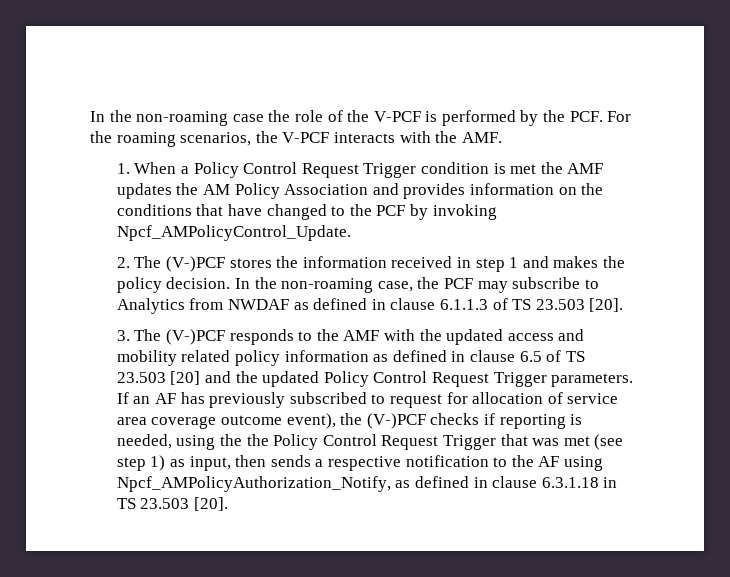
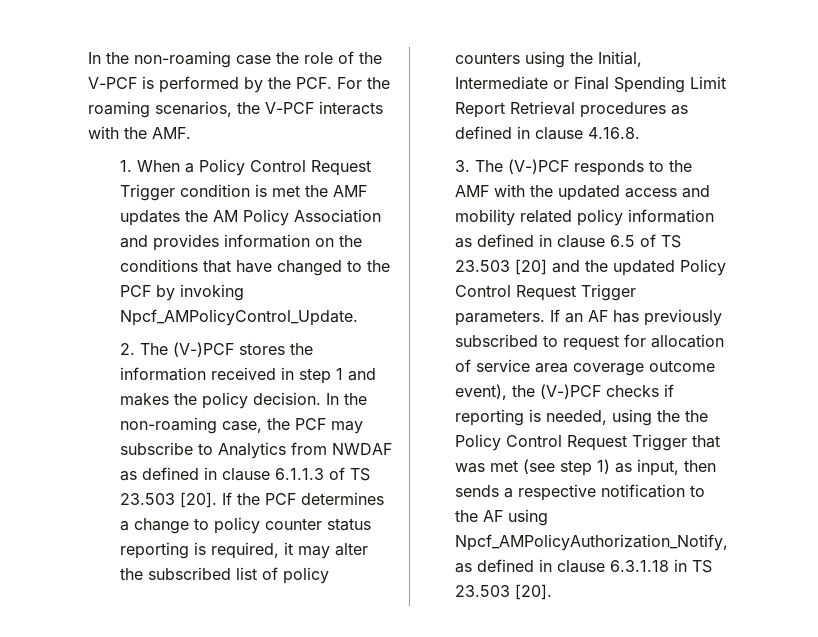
(624, 305) none -> [221,492,384,505] [119,517,371,534] [119,542,368,559] [119,567,329,584] [454,51,642,68] [454,76,726,93] [454,101,688,118] [454,126,640,140] If the PCF determines a change to policy counter status reporting is required, it may alter the subscribed list of policy counters using the Initial, Intermediate or Final Spending Limit Report Retrieval procedures as defined in clause 4.16.8.

